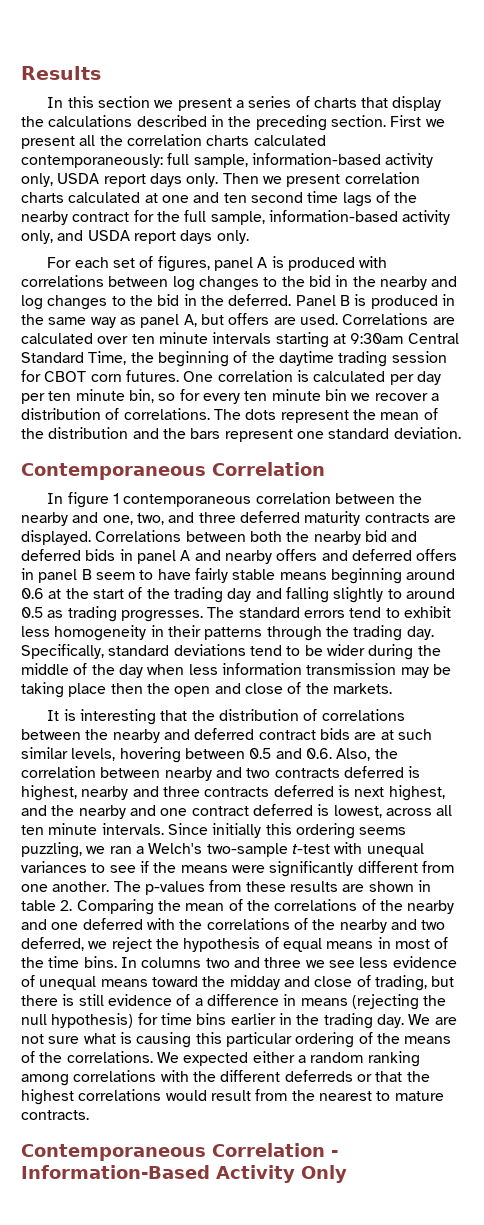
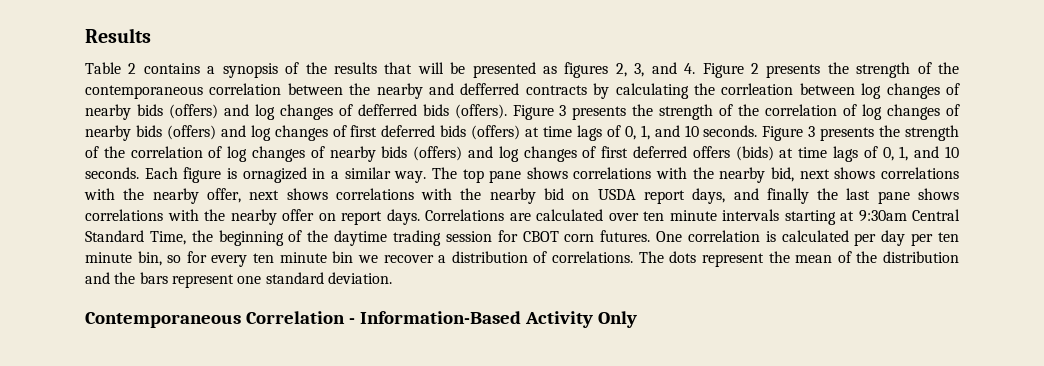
[47,96,442,111] [21,115,445,131] [21,134,326,149] [21,153,434,168] [21,172,420,187] [21,191,418,207] [21,210,451,225] [21,230,249,244] [47,256,388,272] [21,275,458,291] [21,294,455,310] [21,313,338,328] In this section we present a series of charts that display the calculations described in the preceding section. First we present all the correlation charts calculated contemporaneously: full sample, information-based activity only, USDA report days only. Then we present correlation charts calculated at one and ten second time lags of the nearby contract for the full sample, information-based activity only, and USDA report days only. // For each set of figures, panel A is produced with correlations between log changes to the bid in the nearby and log changes to the bid in the deferred. Panel B is produced in the same way as panel A, but offers are used. -> [85,62,959,78] [85,83,960,99] [85,104,961,120] [85,125,959,141] [85,146,959,162] [85,167,959,183] [84,188,959,204] [85,209,420,225] Table 2 contains a synopsis of the results that will be presented as figures 2, 3, and 4. Figure 2 presents the strength of the contemporaneous correlation between the nearby and defferred contracts by calculating the corrleation between log changes of nearby bids (offers) and log changes of defferred bids (offers). Figure 3 presents the strength of the correlation of log changes of nearby bids (offers) and log changes of first deferred bids (offers) at time lags of 0, 1, and 10 seconds. Figure 3 presents the strength of the correlation of log changes of nearby bids (offers) and log changes of first deferred offers (bids) at time lags of 0, 1, and 10 seconds. Each figure is ornagized in a similar way. The top pane shows correlations with the nearby bid, next shows correlations with the nearby offer, next shows correlations with the nearby bid on USDA report days, and finally the last pane shows correlations with the nearby offer on report days.
[47,492,423,508] [21,511,456,526] [21,530,418,545] [21,549,458,564] [21,568,456,584] [21,587,455,603] [21,606,451,622] [21,625,434,641] [21,644,441,660] [21,663,451,678] [21,682,392,698] [47,709,405,725] [21,728,432,743] [21,747,398,763] [21,766,421,781] [21,785,445,801] [21,804,453,819] [21,823,407,839] [21,842,424,858] [21,861,454,877] [21,880,431,895] [21,899,455,915] [21,918,446,933] [21,937,449,952] [21,956,457,968] [21,975,455,991] [21,994,447,1010] [21,1013,457,1029] [21,1032,452,1048] [21,1051,420,1067] [21,1070,430,1086] [21,1089,444,1105] [21,1110,89,1120] [21,1143,325,1161] // In figure 1 contemporaneous correlation between the nearby and one, two, and three deferred maturity contracts are displayed. Correlations between both the nearby bid and deferred bids in panel A and nearby offers and deferred offers in panel B seem to have fairly stable means beginning around 0.6 at the start of the trading day and falling slightly to around 0.5 as trading progresses. The standard errors tend to exhibit less homogeneity in their patterns through the trading day. Specifically, standard deviations tend to be wider during the middle of the day when less information transmission may be taking place then the open and close of the markets. // It is interesting that the distribution of correlations between the nearby and deferred contract bids are at such similar levels, hovering between 0.5 and 0.6. Also, the correlation between nearby and two contracts deferred is highest, nearby and three contracts deferred is next highest, and the nearby and one contract deferred is lowest, across all ten minute intervals. Since initially this ordering seems puzzling, we ran a Welch's two-sample t-test with unequal variances to see if the means were significantly different from one another. The p-values from these results are shown in table 2. Comparing the mean of the correlations of the nearby and one deferred with the correlations of the nearby and two deferred, we reject the hypothesis of equal means in most of the time bins. In columns two and three we see less evidence of unequal means toward the midday and close of trading, but there is still evidence of a difference in means (rejecting the null hypothesis) for time bins earlier in the trading day. We are not sure what is causing this particular ordering of the means of the correlations. We expected either a random ranking among correlations with the different deferreds or that the highest correlations would result from the nearest to mature contracts. // Contemporaneous Correlation -> (345, 317) none

